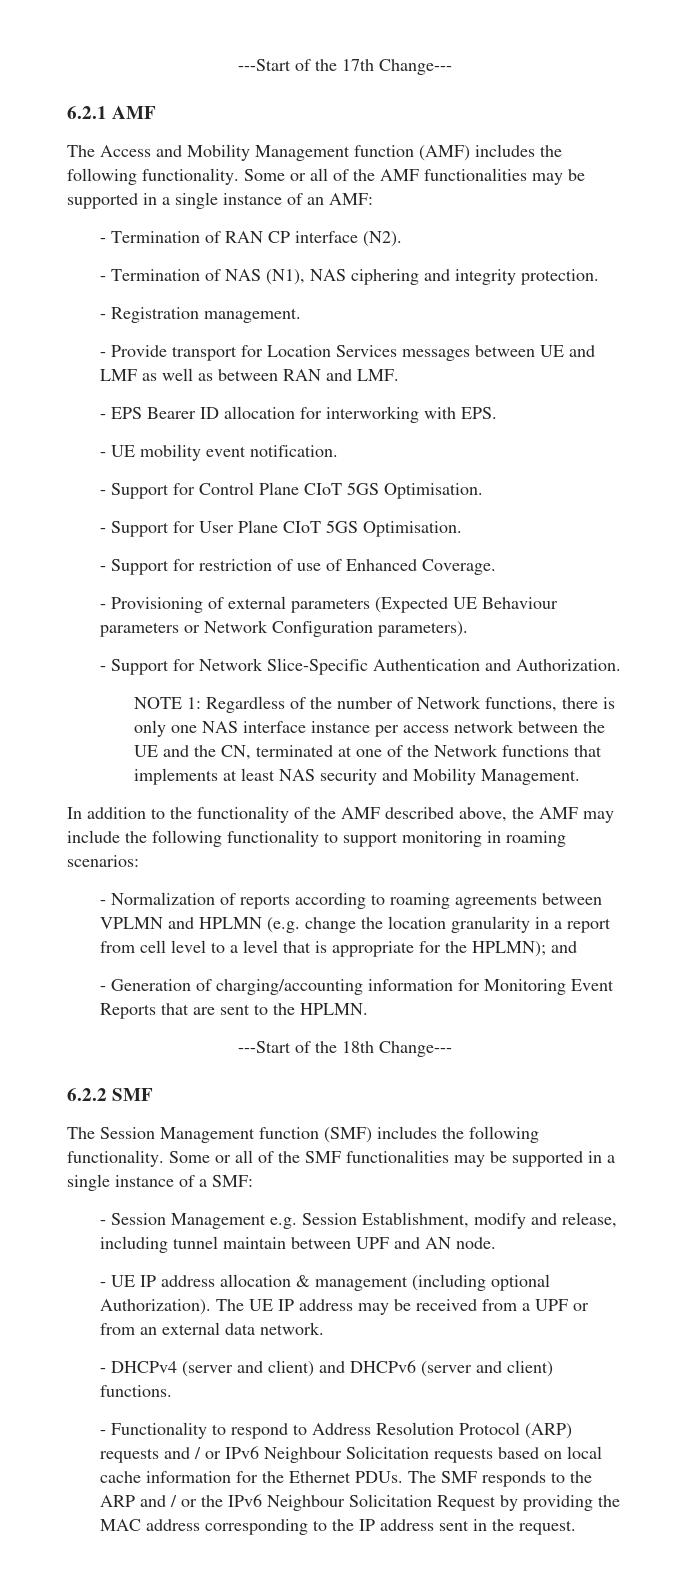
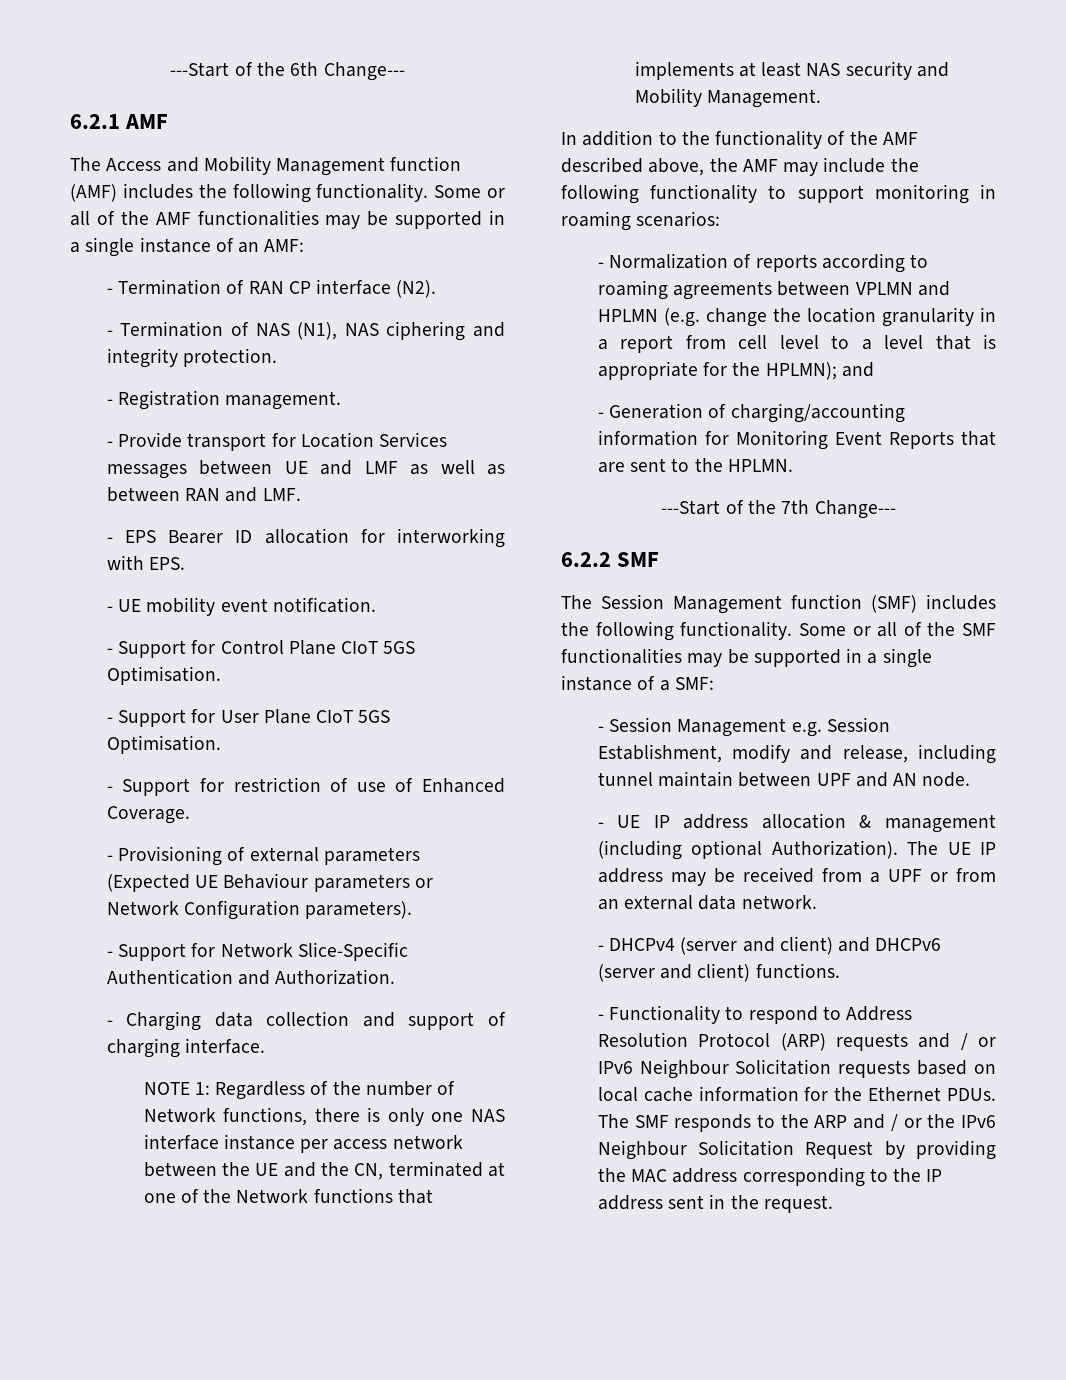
[238,59,374,71] ---Start of the 17th -> [170,62,319,77] ---Start of the 6th
(622, 665) none -> [106,1011,507,1031] [106,1038,266,1058] // - Charging data collection and support of charging interface.
[342,1041,374,1053] 18th -> [781,500,810,514] 7th

